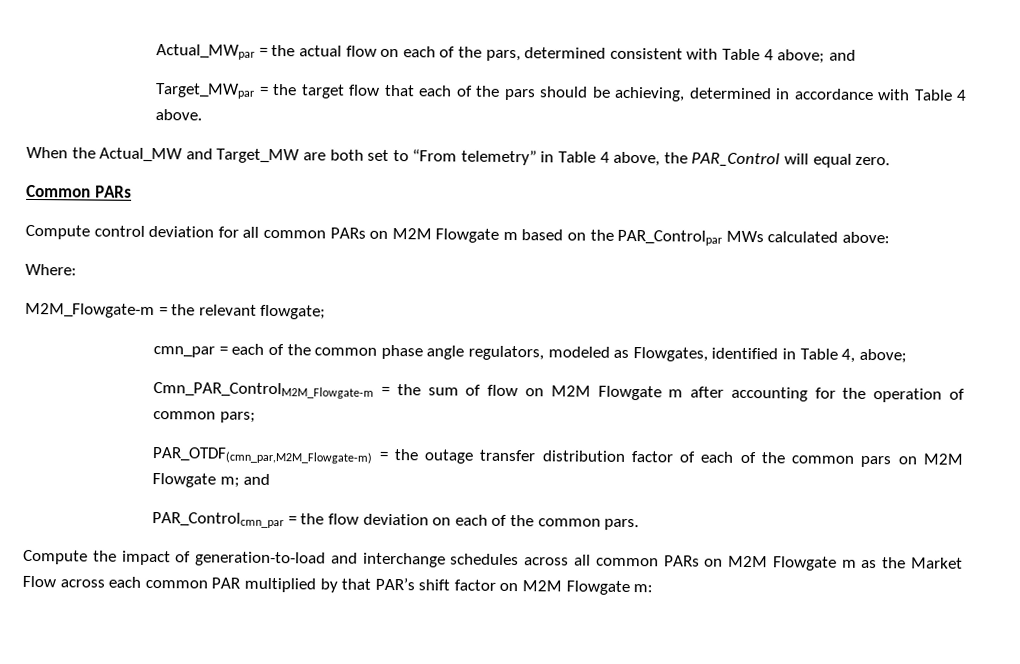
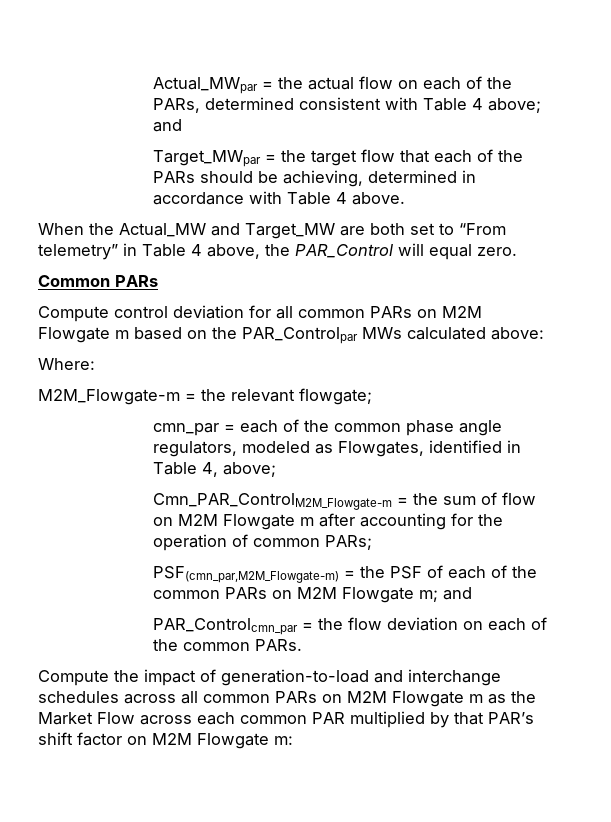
[485,49,521,62] pars, -> [153,98,201,113] PARs,
[503,88,536,101] pars -> [153,171,196,183] PARs
[219,411,256,423] [152,447,674,464] pars; // PAR_OTDF(cmn_par,M2M_Flowgate-m) = the outage transfer distribution factor -> [325,535,373,550] [153,566,423,583] PARs; // PSF(cmn_par,M2M_Flowgate-m) = the PSF
[860,455,892,468] pars -> [225,587,268,599] PARs
[604,518,640,531] pars. -> [255,639,303,651] PARs.

